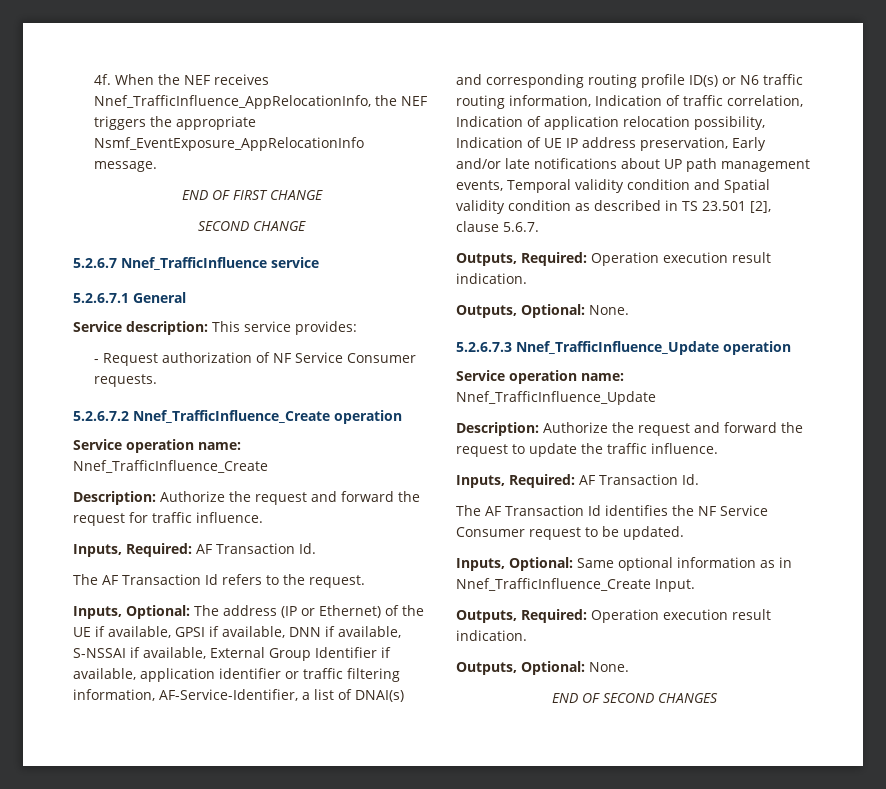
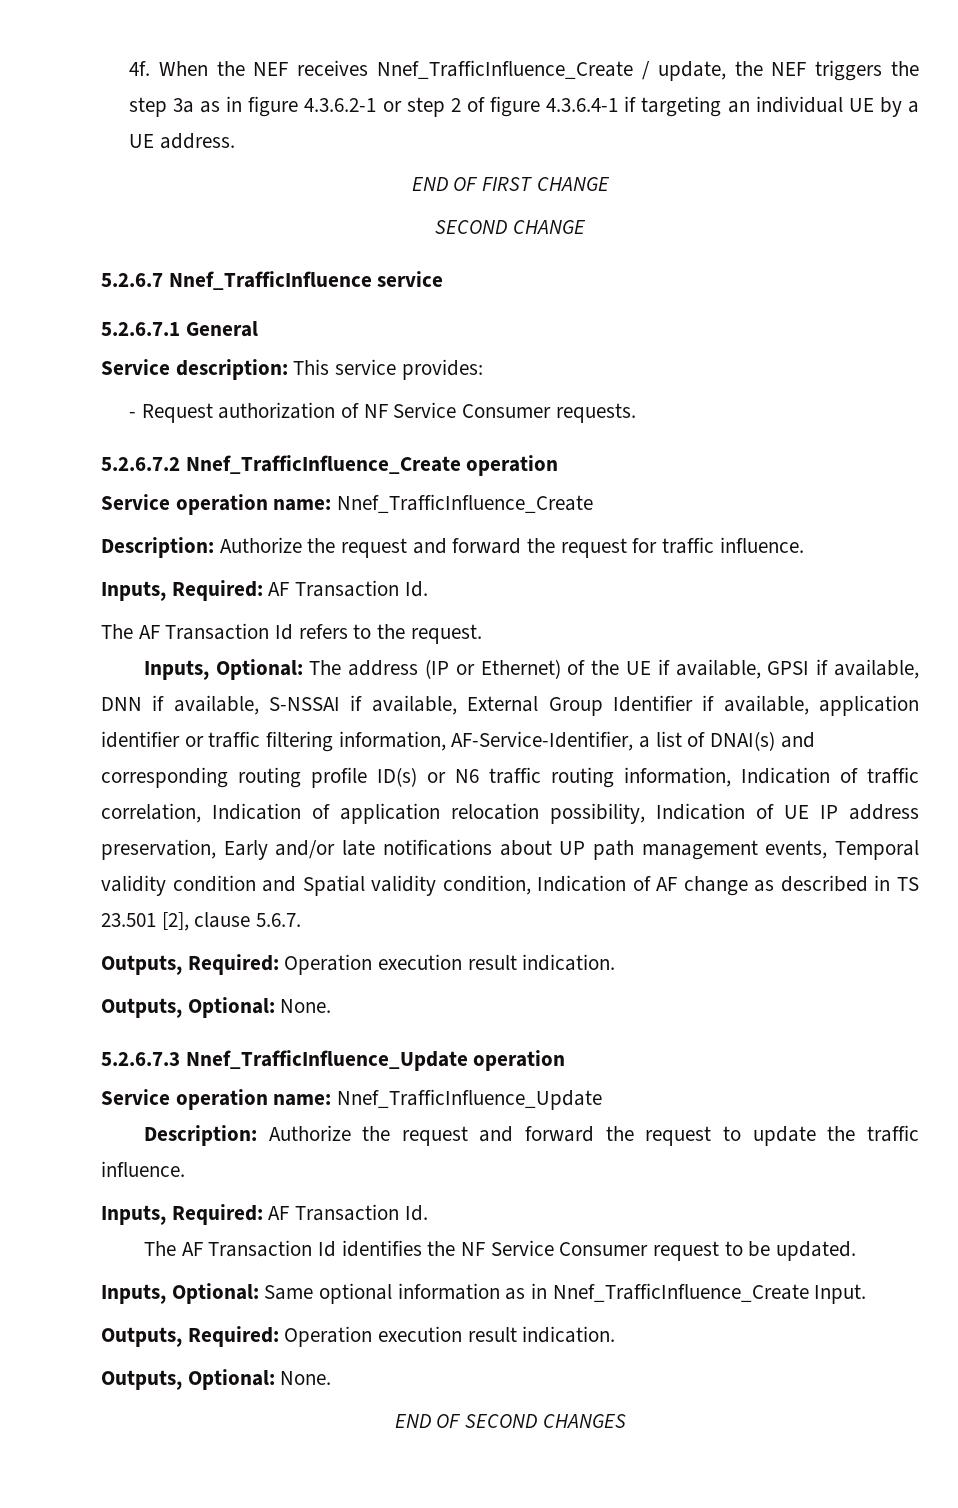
[93,95,371,109] Nnef_TrafficInfluence_AppRelocationInfo, -> [377,60,726,81] Nnef_TrafficInfluence_Create / update,
[175,116,256,130] [93,137,364,151] [93,161,157,172] appropriate Nsmf_EventExposure_AppRelocationInfo message. -> [128,96,920,117] [128,133,235,149] step 3a as in figure 4.3.6.2-1 or step 2 of figure 4.3.6.4-1 if targeting an individual UE by a UE address.
[508,200,571,211] condition -> [442,875,748,896] condition, Indication of AF change

